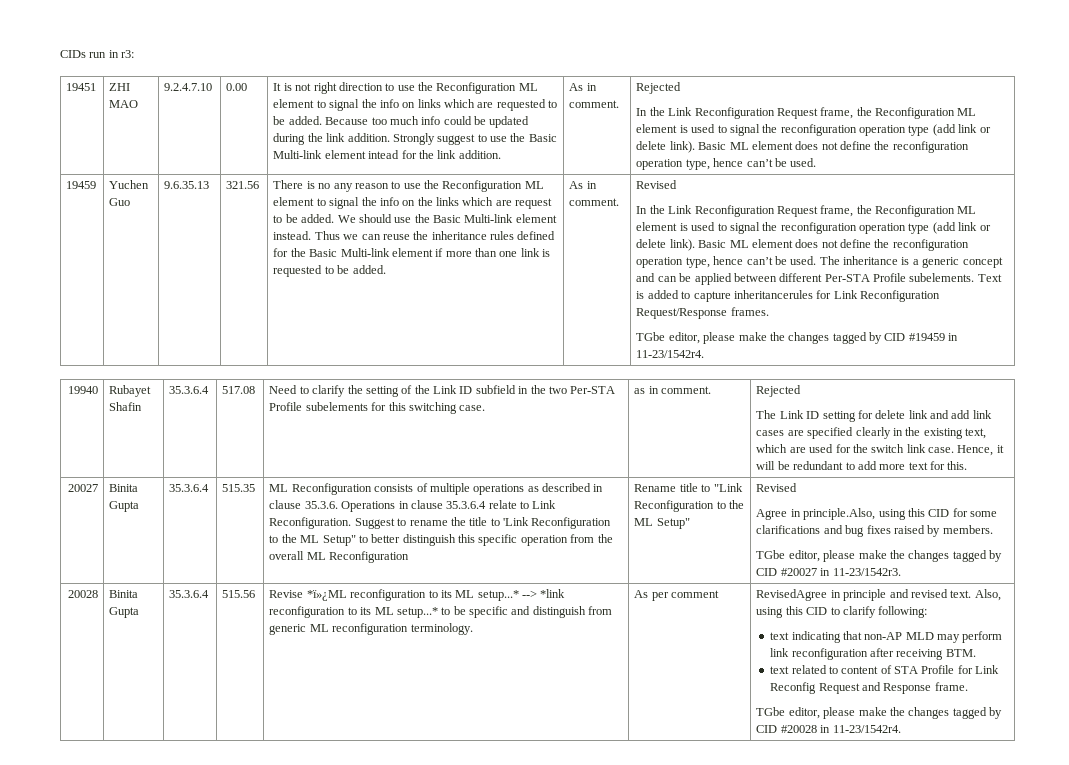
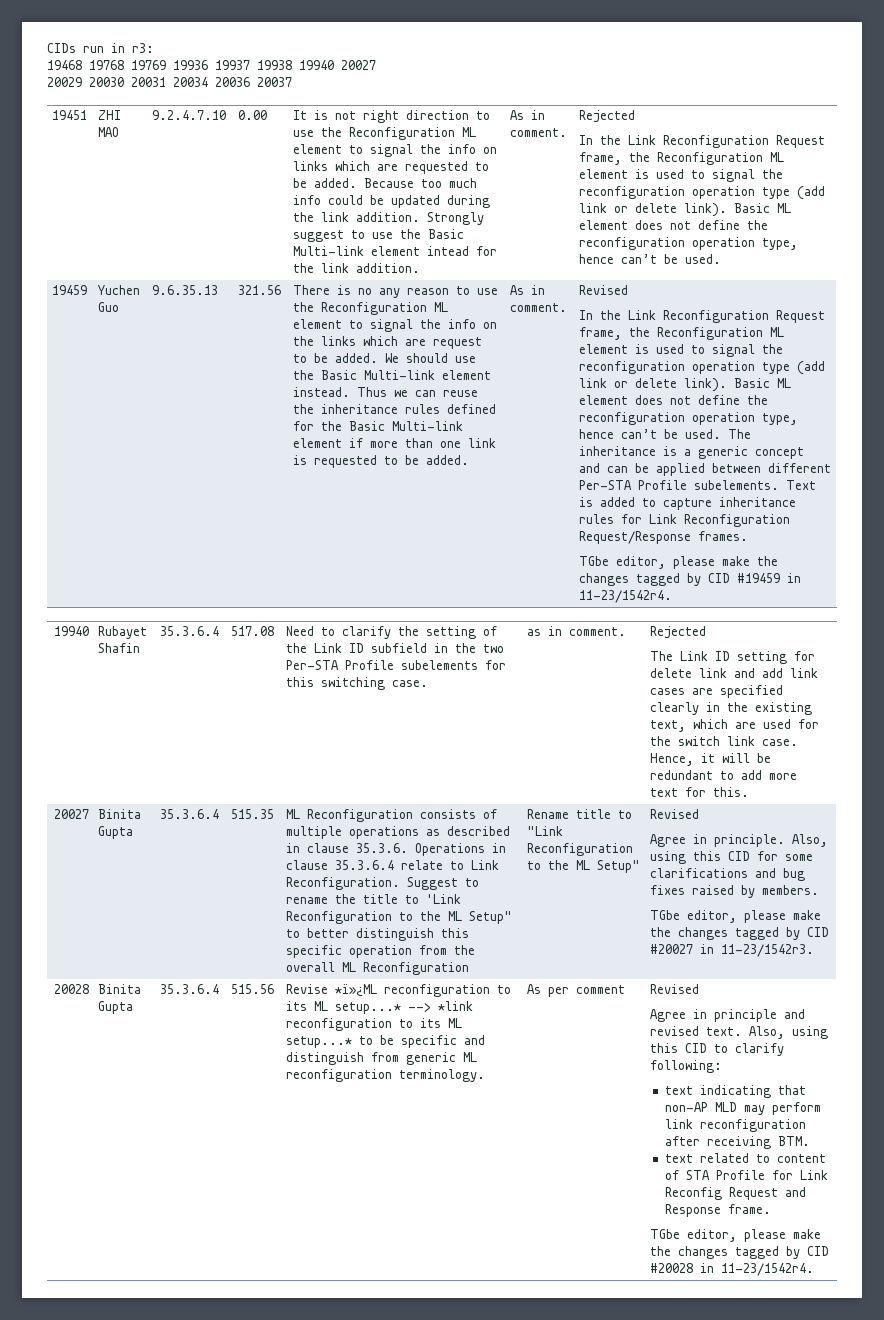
(135, 54) none -> [47,60,376,70] [47,77,292,87] // 19468 19768 19769 19936 19937 19938 19940 20027 // 20029 20030 20031 20034 20036 20037
[733,290,813,299] inheritancerules -> [719,497,797,507] [579,514,615,524] inheritance rules
[803,508,876,520] principle.Also, -> [714,834,829,847] principle. Also,
[756,589,828,601] RevisedAgree -> [650,984,700,994] [650,1009,687,1022] Revised // Agree

